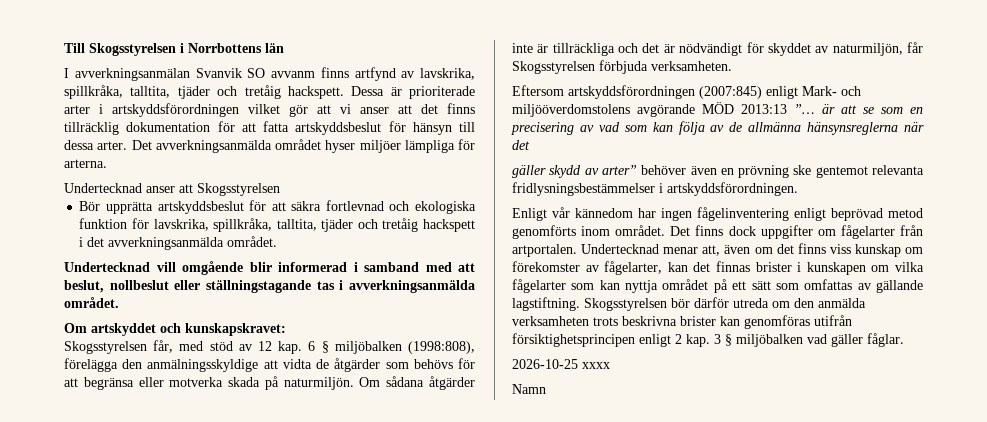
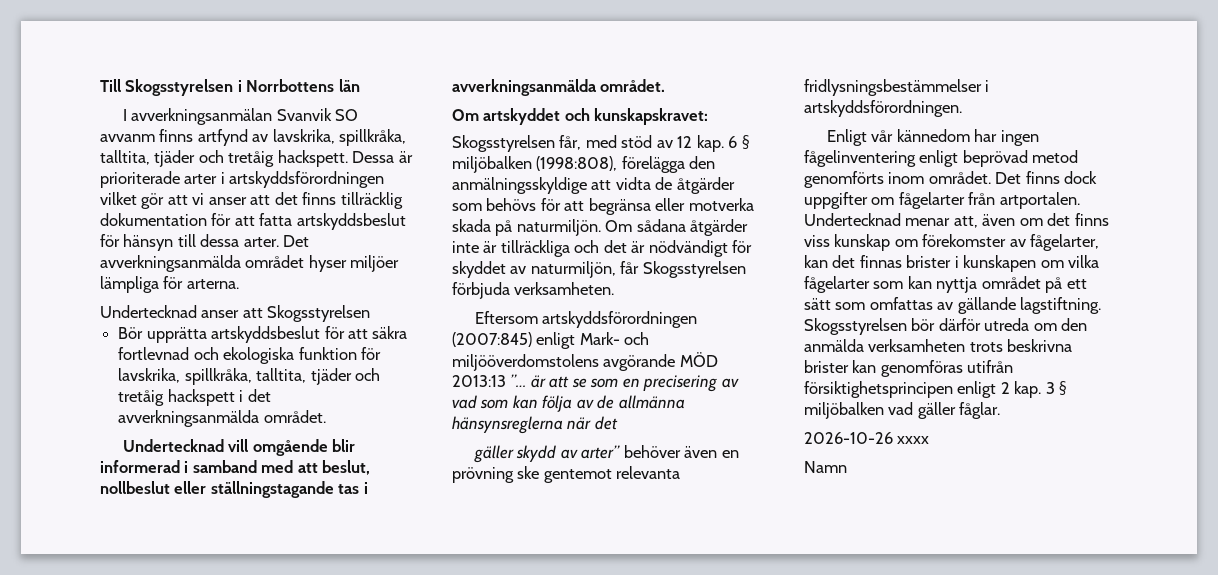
[512,359,578,369] 2026-10-25 -> [804,432,893,444] 2026-10-26

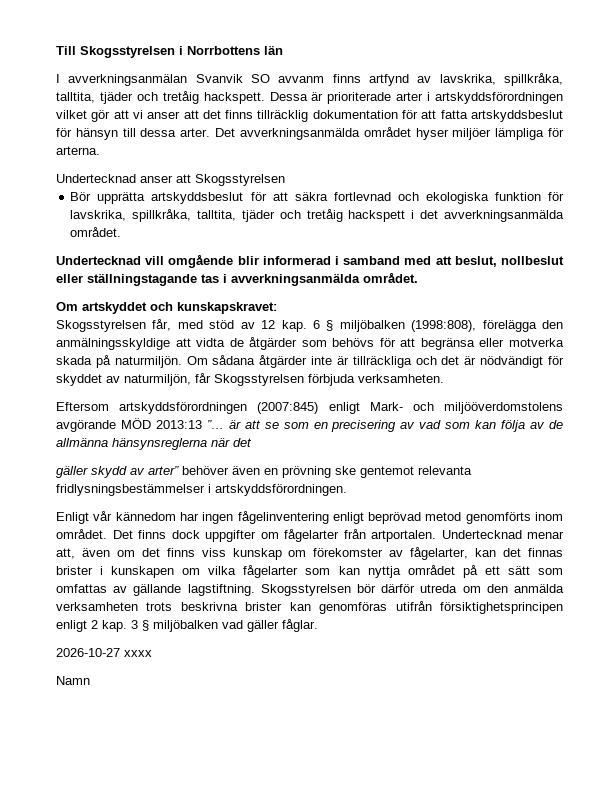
[804,432,893,444] 2026-10-26 -> [56,648,120,657] 2026-10-27

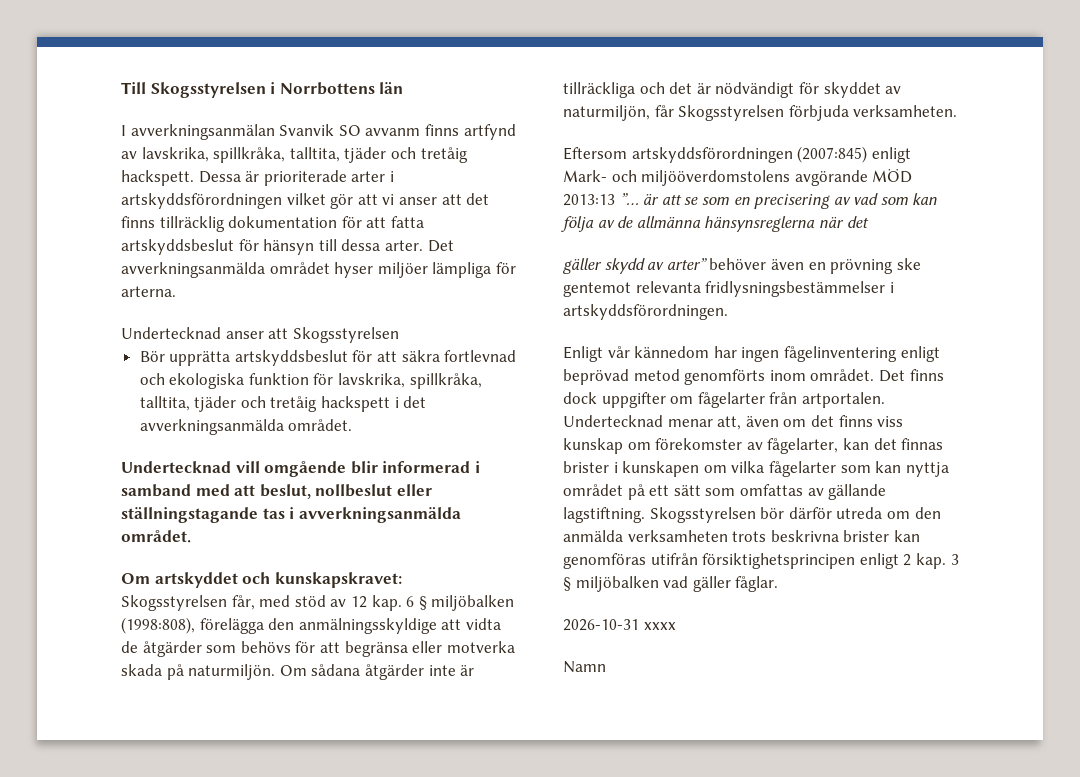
[56,648,120,657] 2026-10-27 -> [563,619,639,631] 2026-10-31

